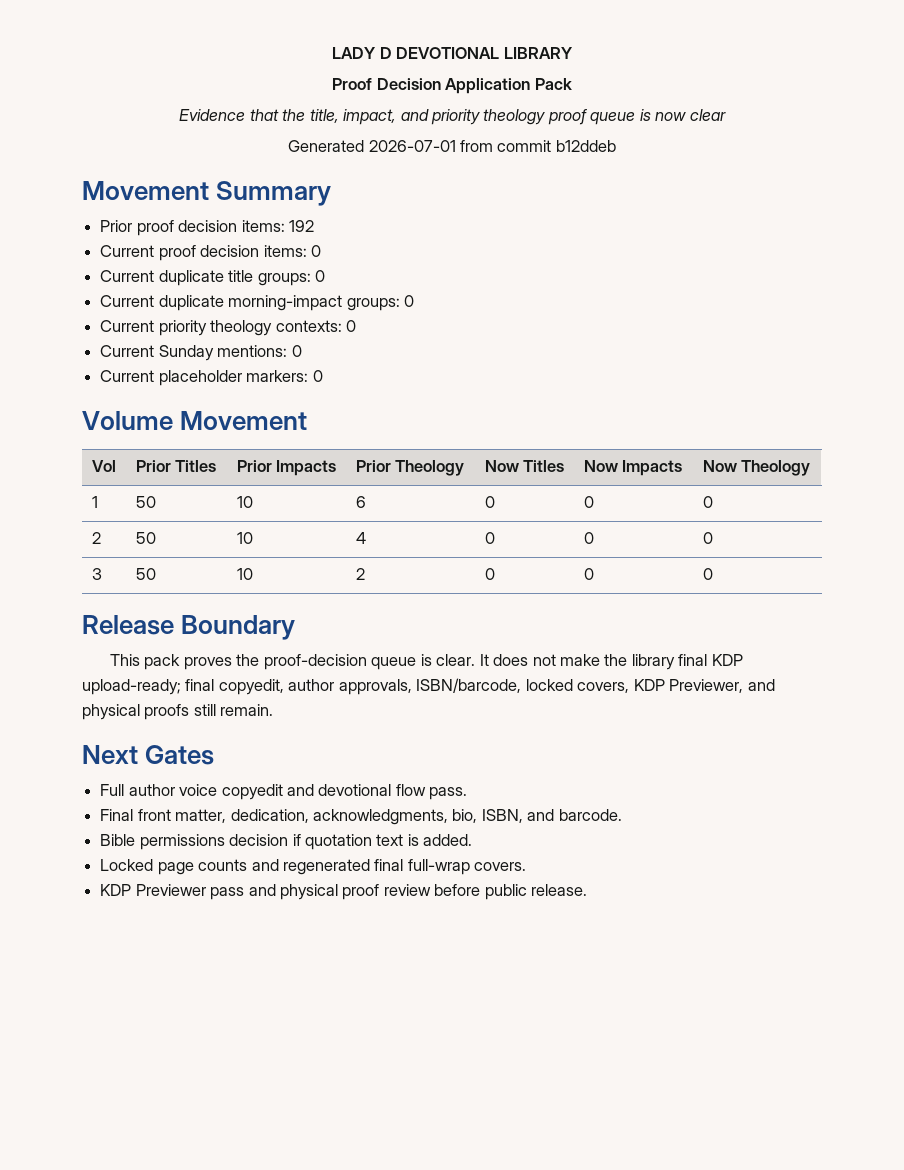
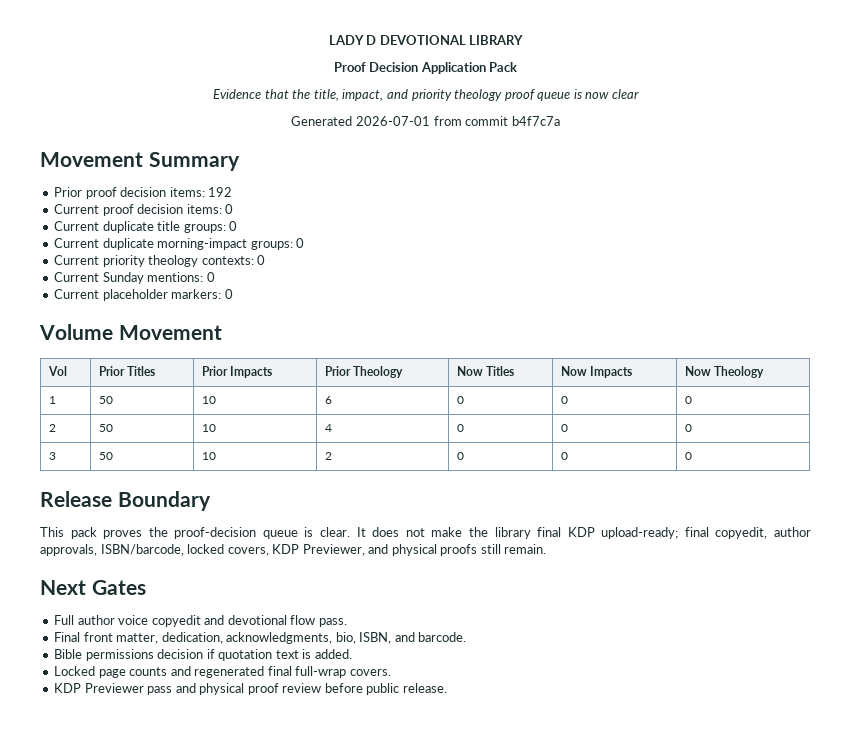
[555,140,616,152] b12ddeb -> [511,116,560,126] b4f7c7a

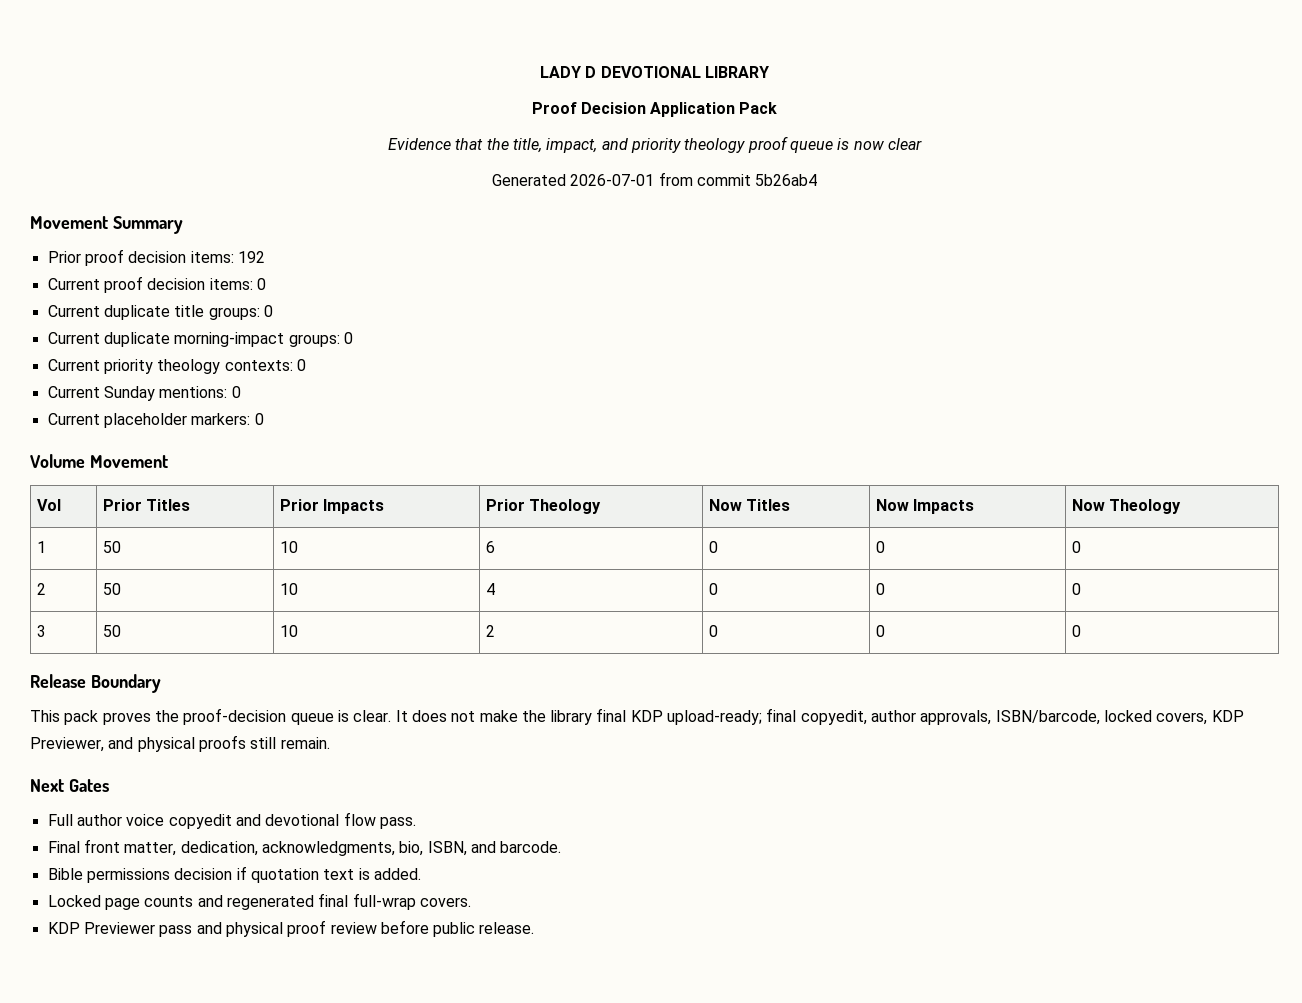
[511,116,560,126] b4f7c7a -> [755,174,818,186] 5b26ab4

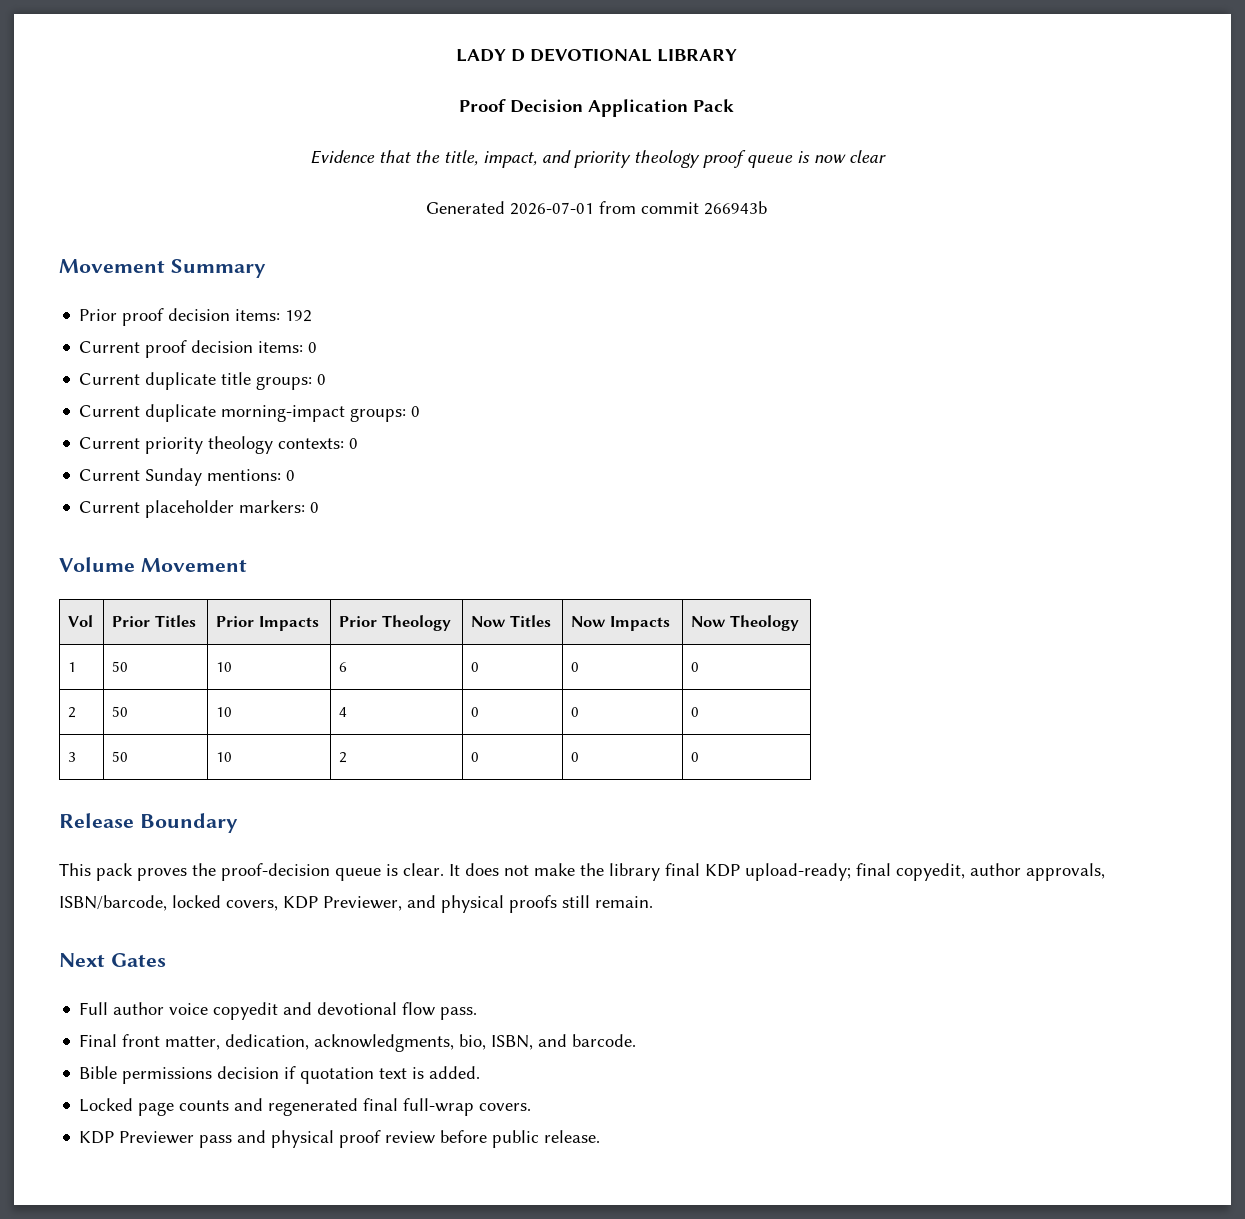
[755,174,818,186] 5b26ab4 -> [704,201,767,215] 266943b

